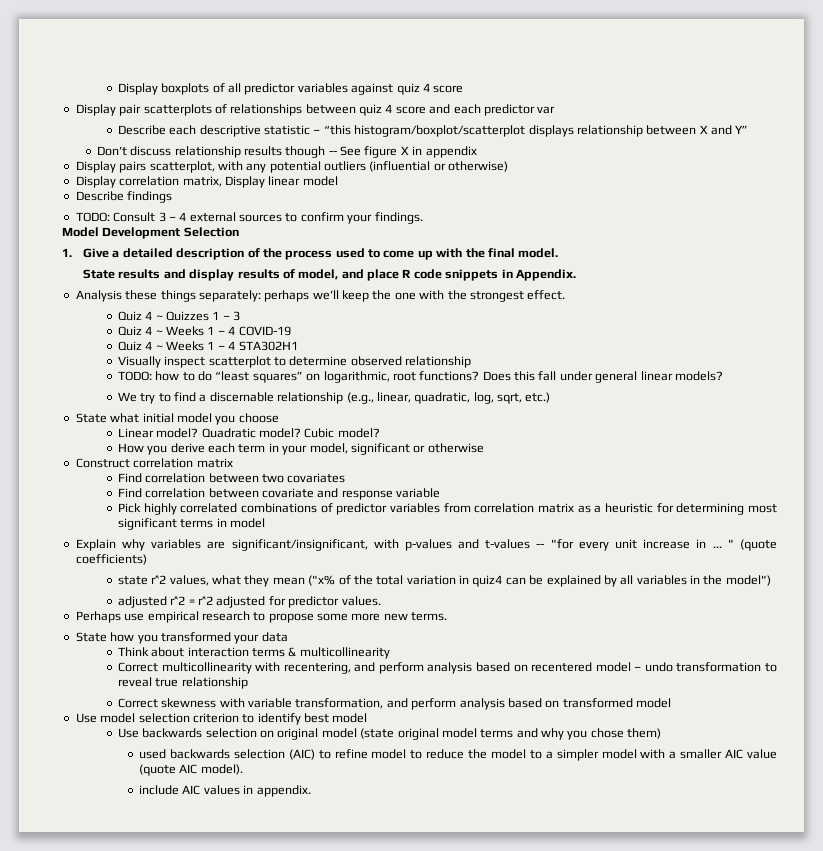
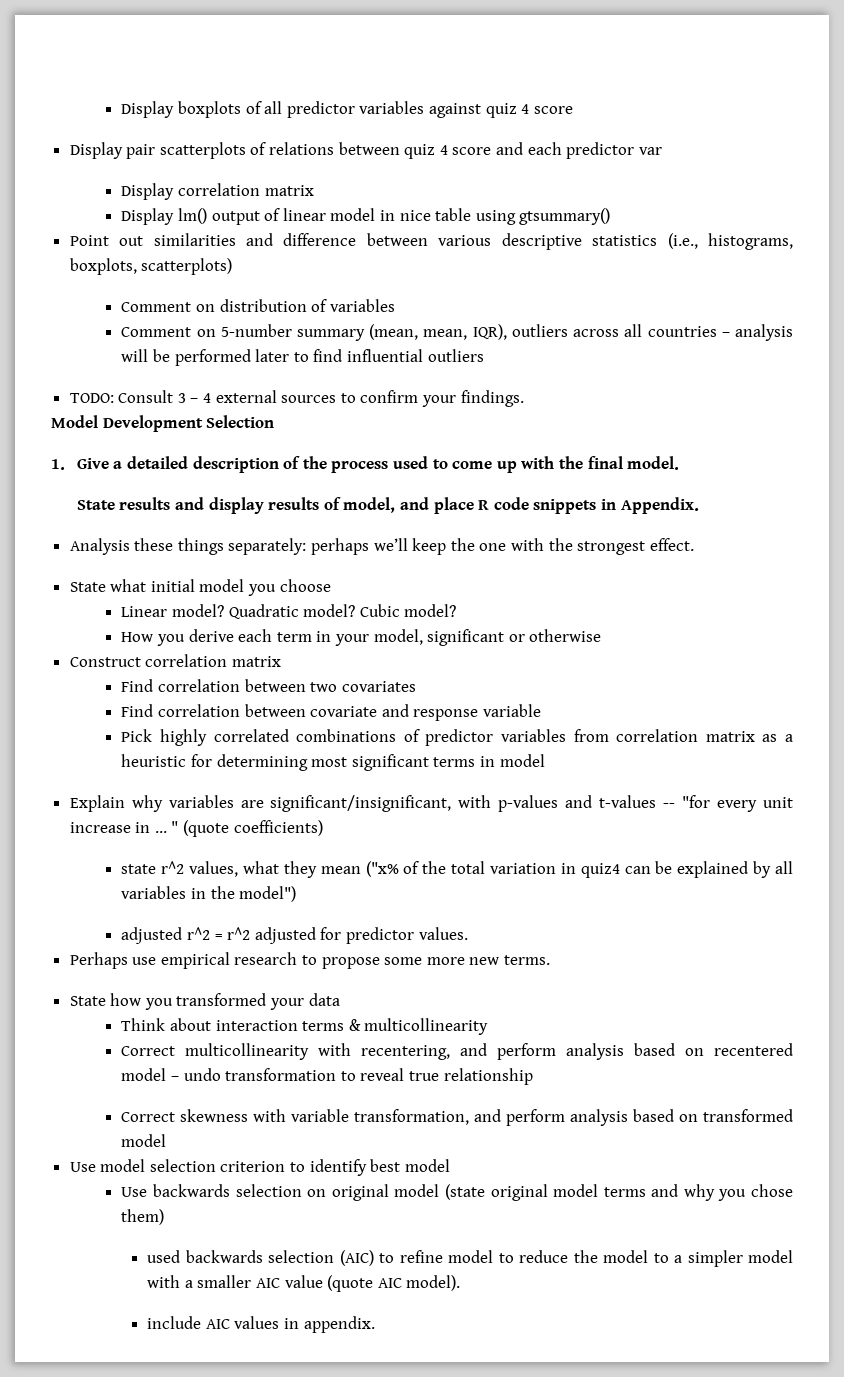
[230,104,303,116] relationships -> [269,142,335,155] relations
[117,125,749,137] [96,146,477,158] [75,161,509,173] [75,176,338,188] [75,191,173,203] Describe each descriptive statistic – “this histogram/boxplot/scatterplot displays relationship between X and Y” // Don’t discuss relationship results though -- See figure X in appendix // Display pairs scatterplot, with any potential outliers (influential or otherwise) // Display correlation matrix, Display linear model // Describe findings -> [121,183,314,200] [121,208,611,225] [69,233,793,250] [69,258,233,275] [121,299,395,312] [121,324,793,341] [121,349,484,366] Display correlation matrix // Display lm() output of linear model in nice table using gtsummary() // Point out similarities and difference between various descriptive statistics (i.e., histograms, boxplots, scatterplots) // Comment on distribution of variables // Comment on 5-number summary (mean, mean, IQR), outliers across all countries – analysis will be performed later to find influential outliers
[117,311,241,321] [117,326,291,336] [117,341,298,351] [117,356,472,368] [117,371,723,383] [117,392,551,404] // Quiz 4 ~ Quizzes 1 – 3 // Quiz 4 ~ Weeks 1 – 4 COVID-19 // Quiz 4 ~ Weeks 1 – 4 STA302H1 // Visually inspect scatterplot to determine observed relationship // TODO: how to do “least squares” on logarithmic, root functions? Does this fall under general linear models? // We try to find a discernable relationship (e.g., linear, quadratic, log, sqrt, etc.) -> (694, 544) none

